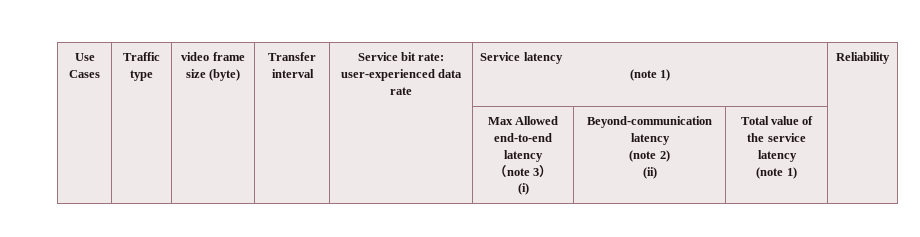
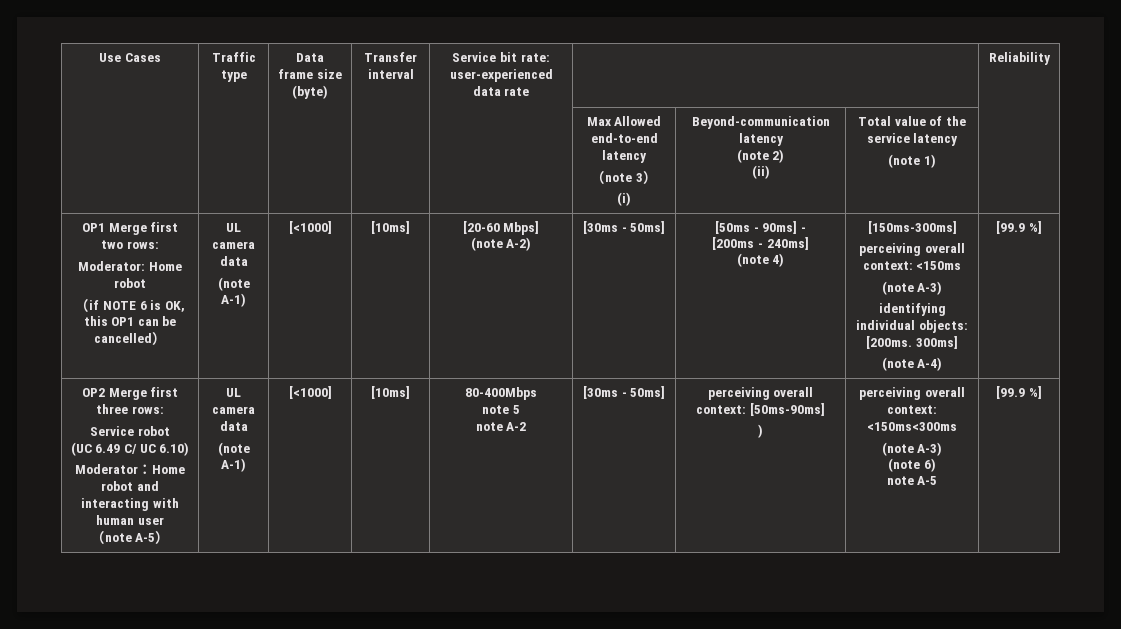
[181,52,210,61] video -> [296,53,324,62] Data
[480,52,563,64] [629,69,671,81] Service latency // (note 1) -> (530, 91) none
(797, 173) none -> [81,222,179,235] [101,240,159,249] [78,261,182,271] [114,278,146,288] [75,299,185,312] [83,316,177,326] [94,332,166,345] [226,223,241,232] [212,241,255,249] [219,256,248,266] [217,277,250,291] [221,293,246,307] [288,221,332,234] [371,221,410,234] [462,221,540,235] [470,237,532,251] [582,221,666,234] [715,221,806,234] [712,237,809,250] [736,253,785,267] [867,221,957,234] [859,243,965,256] [862,261,962,270] [881,281,943,295] [878,303,946,316] [856,320,968,333] [866,336,958,349] [881,357,943,371] [996,221,1042,234] [81,387,179,400] [96,404,164,414] [90,426,170,436] [70,442,190,456] [75,464,185,474] [101,481,159,491] [81,498,179,511] [96,515,164,525] [90,531,170,544] [226,388,241,397] [212,406,255,414] [219,421,248,431] [217,442,250,456] [221,458,246,472] [288,386,332,399] [371,386,410,399] [465,387,537,400] [482,405,520,414] [475,422,527,431] [582,386,666,399] [707,387,814,400] [696,403,825,416] [758,424,763,438] [859,387,965,400] [887,405,937,414] [867,422,957,431] [881,442,943,456] [888,458,936,472] [886,476,938,485] [996,386,1042,399] // OP1 Merge first two rows: // Moderator: Home robot // （if NOTE 6 is OK, this OP1 can be cancelled） | UL camera data // (note A-1) | [<1000] | [10ms] | [20-60 Mbps] // (note A-2) | [30ms - 50ms] | [50ms - 90ms] - // [200ms - 240ms] // (note 4) | [150ms-300ms] // perceiving overall context: <150ms // (note A-3) // identifying individual objects: [200ms. 300ms] // (note A-4) | [99.9 %] // OP2 Merge first three rows: // Service robot // (UC 6.49 C/ UC 6.10) // Moderator：Home robot and interacting with human user // （note A-5） | UL camera data // (note A-1) | [<1000] | [10ms] | 80-400Mbps // note 5 // note A-2 | [30ms - 50ms] | perceiving overall context: [50ms-90ms] // ) | perceiving overall context: <150ms<300ms // (note A-3) // (note 6) // note A-5 | [99.9 %]

